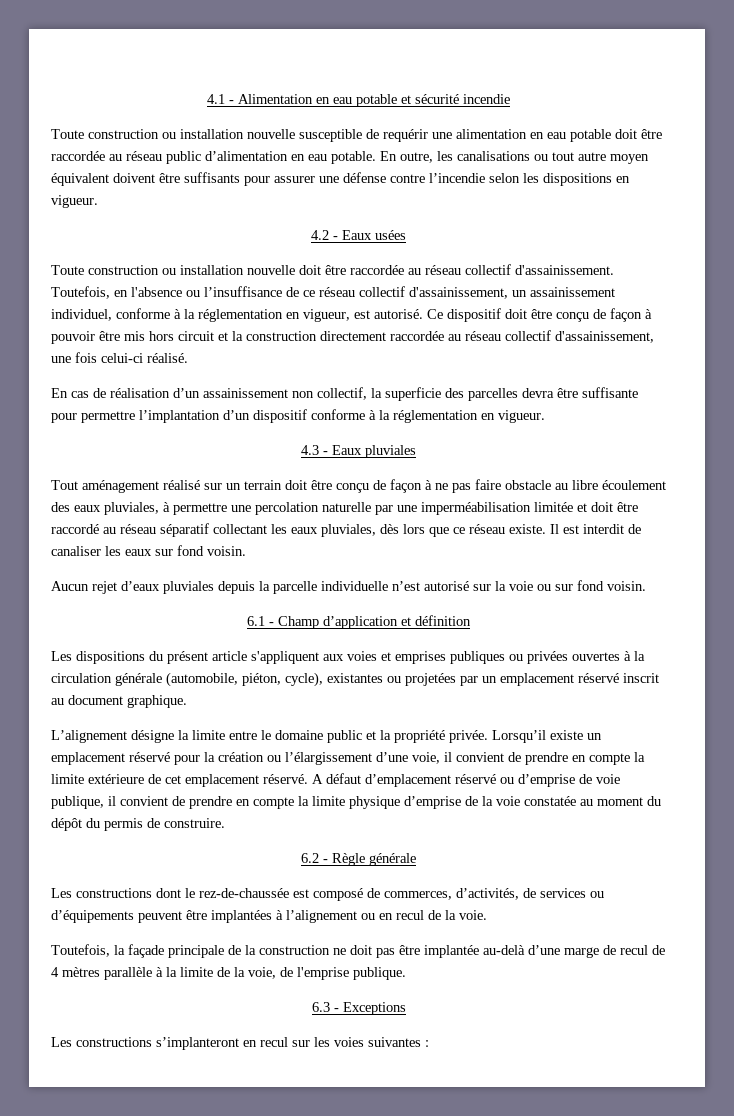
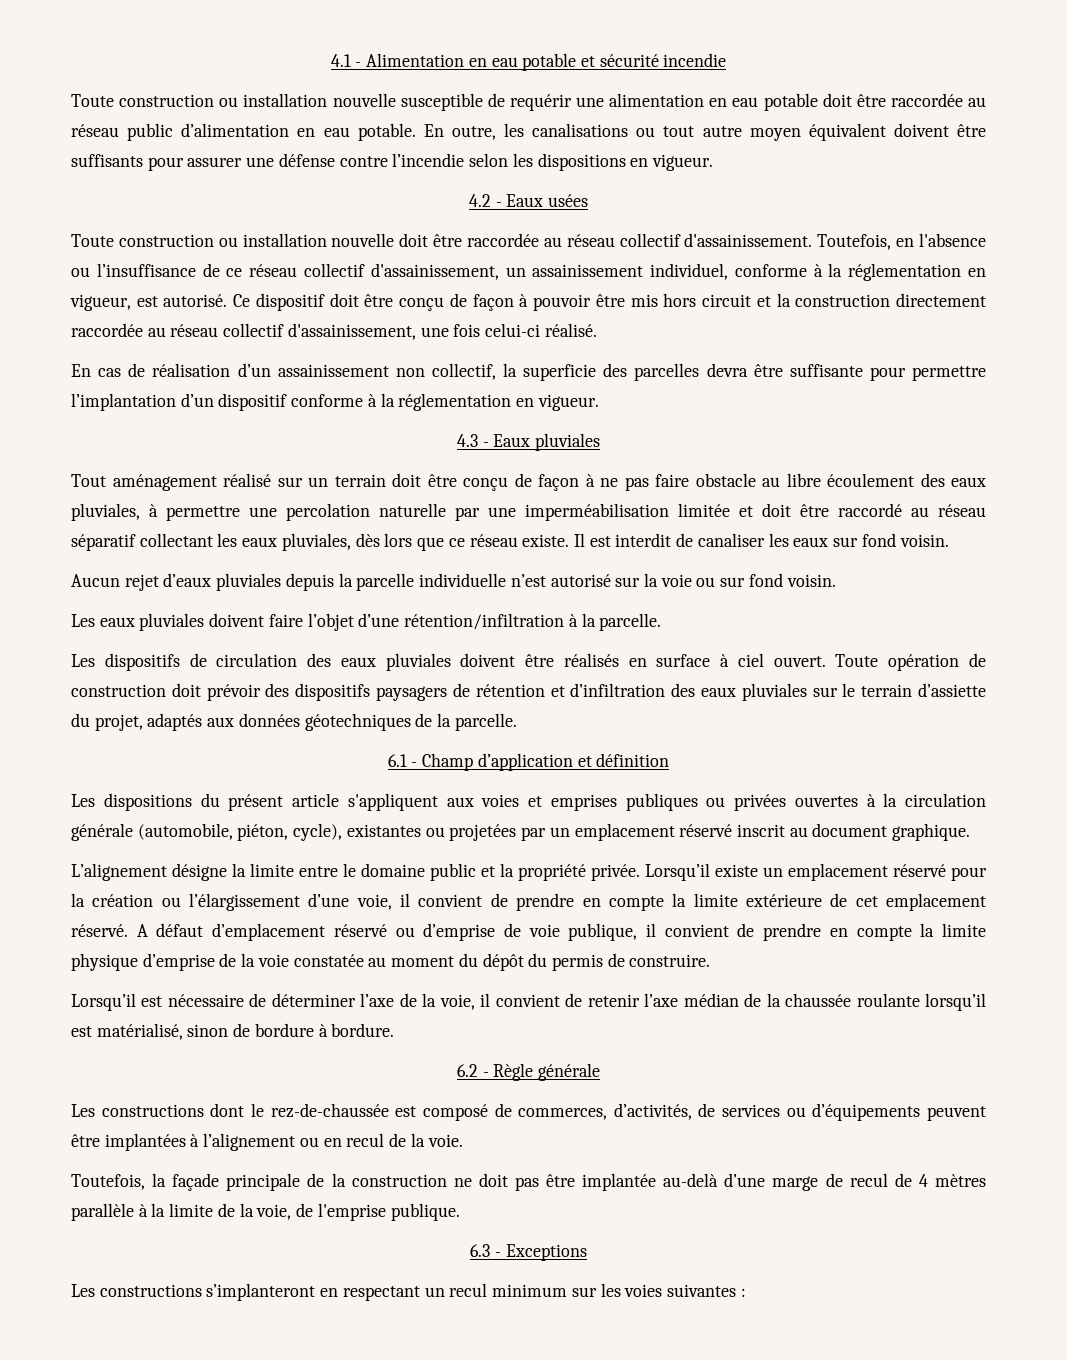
(646, 586) none -> [71,613,662,631] [71,653,986,671] [71,683,986,701] [71,713,517,731] // Les eaux pluviales doivent faire l’objet d’une rétention/infiltration à la parcelle. // Les dispositifs de circulation des eaux pluviales doivent être réalisés en surface à ciel ouvert. Toute opération de construction doit prévoir des dispositifs paysagers de rétention et d’infiltration des eaux pluviales sur le terrain d’assiette du projet, adaptés aux données géotechniques de la parcelle.
(225, 823) none -> [71,993,987,1011] [71,1023,395,1040] // Lorsqu’il est nécessaire de déterminer l’axe de la voie, il convient de retenir l’axe médian de la chaussée roulante lorsqu’il est matérialisé, sinon de bordure à bordure.
[260,1037,288,1047] recul -> [342,1283,568,1301] respectant un recul minimum

